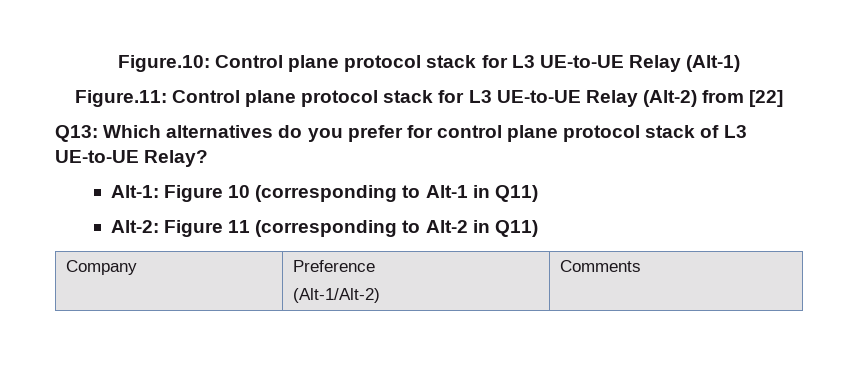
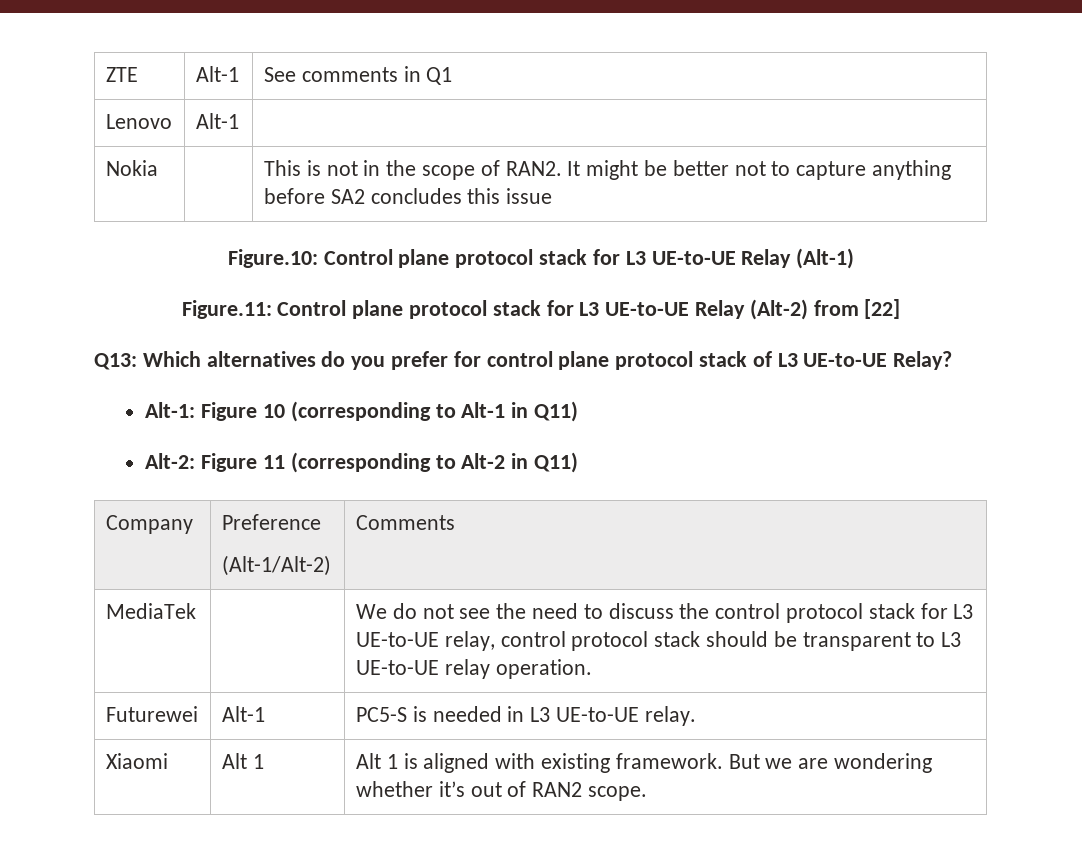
(117, 63) none -> [105,67,138,82] [195,66,239,82] [263,66,453,85] [105,114,172,129] [195,113,239,129] [105,160,158,176] [263,160,951,180] [263,188,553,204] ZTE | Alt-1 | See comments in Q1 // Lenovo | Alt-1 | // Nokia | | This is not in the scope of RAN2. It might be better not to capture anything before SA2 concludes this issue //
(641, 266) none -> [105,603,196,619] [355,603,974,623] [355,631,962,651] [355,659,592,679] [105,706,198,722] [221,706,265,722] [355,706,696,726] [105,753,168,769] [221,753,264,769] [355,753,932,773] [355,781,647,801] // MediaTek | | We do not see the need to discuss the control protocol stack for L3 UE-to-UE relay, control protocol stack should be transparent to L3 UE-to-UE relay operation. // Futurewei | Alt-1 | PC5-S is needed in L3 UE-to-UE relay. // Xiaomi | Alt 1 | Alt 1 is aligned with existing framework. But we are wondering whether it’s out of RAN2 scope.

